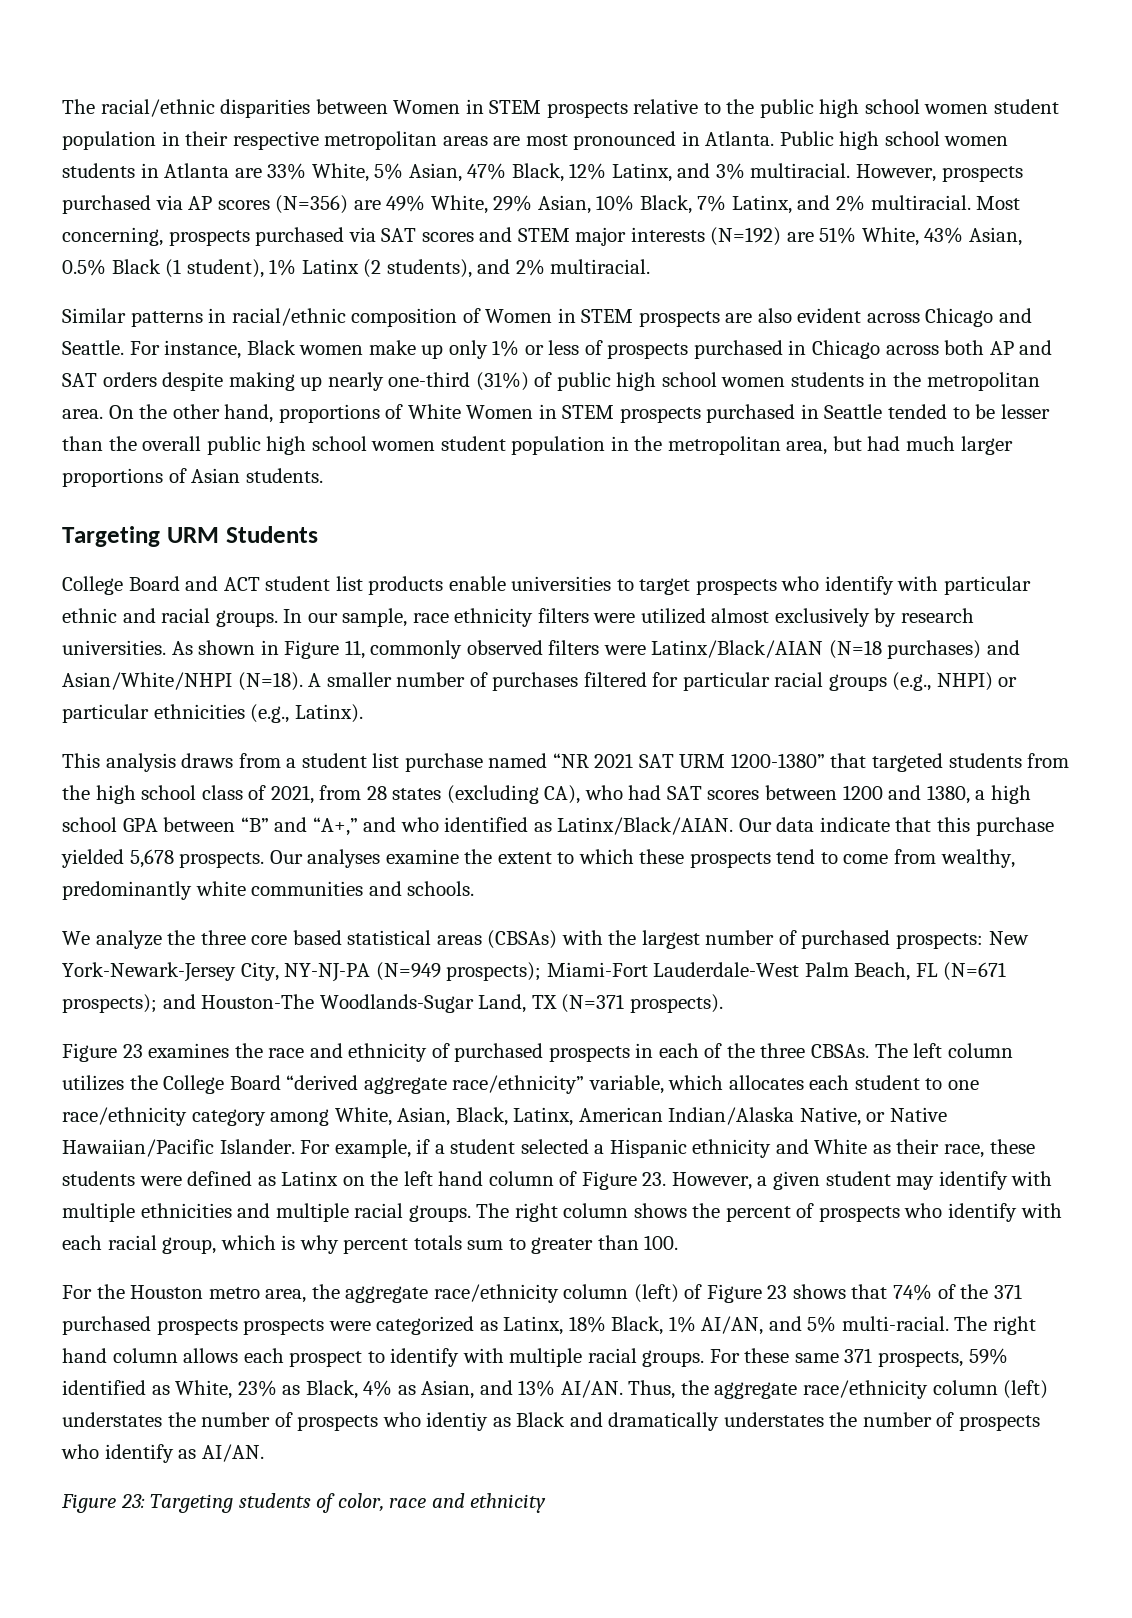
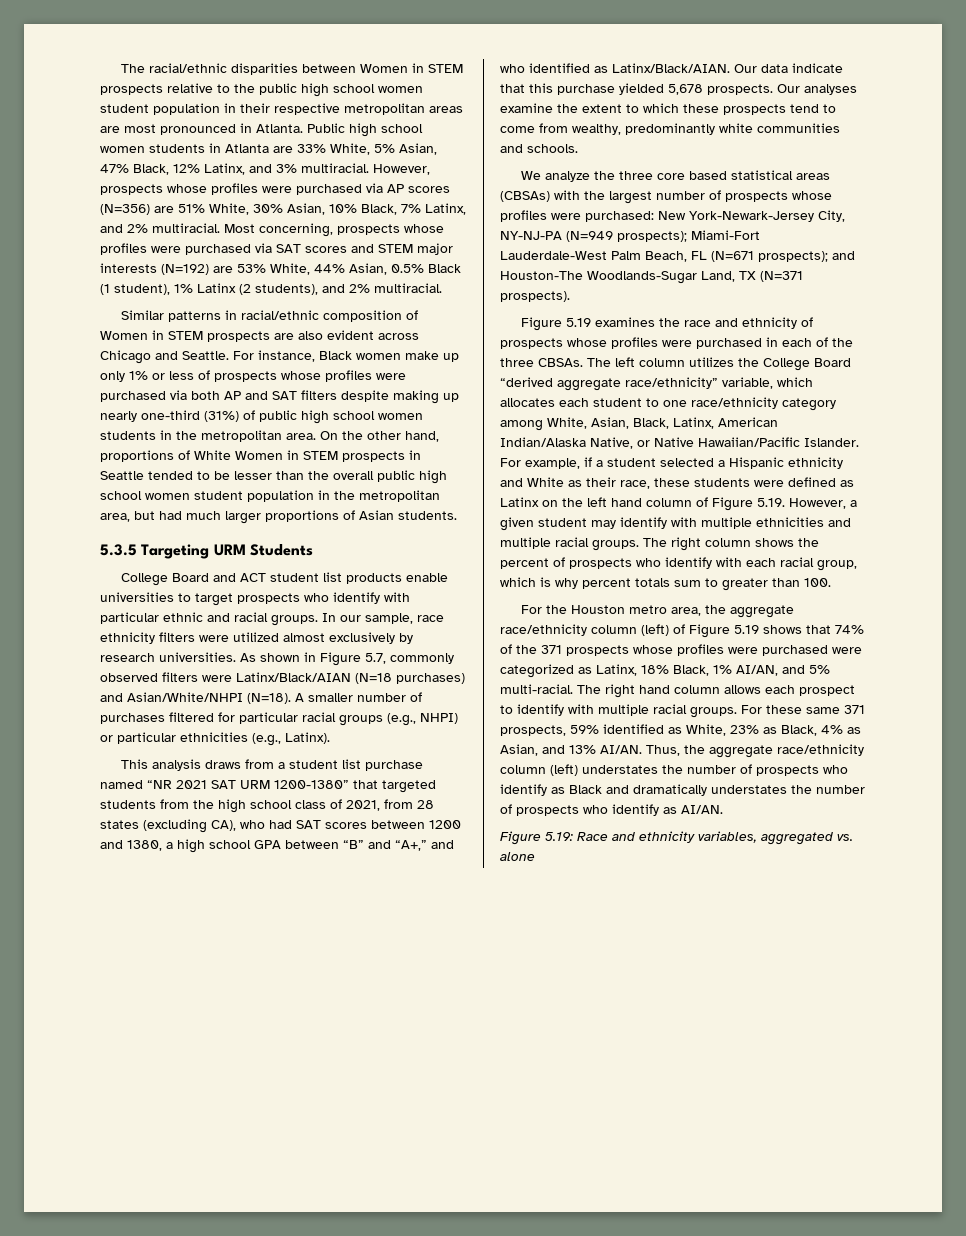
(1023, 174) none -> [167,183,292,195] whose profiles were
[386,195,533,214] 49% White, 29% -> [178,203,283,215] 51% White, 30%
(250, 238) none -> [404,224,444,233] [100,243,181,255] whose profiles were
[819,227,964,246] 51% White, 43% -> [237,263,345,275] 53% White, 44%
[693,340,939,359] purchased in Chicago across -> [281,370,406,382] [100,390,187,402] whose profiles were purchased via
[102,372,157,387] orders -> [301,390,337,400] filters
[706,404,796,423] purchased -> (405, 456) none
(323, 475) none -> [100,544,137,556] 5.3.5
[344,640,365,659] 11, -> [365,653,386,664] 5.7,
[801,930,984,949] purchased prospects: -> [725,191,832,202] [500,210,654,222] prospects whose profiles were purchased:
[122,1044,143,1058] 23 -> [565,318,591,327] 5.19
[454,1043,630,1062] purchased prospects -> [500,337,762,349] prospects whose profiles were purchased
[642,1172,667,1186] 23. -> [757,498,785,507] 5.19.
[767,1285,788,1299] 23 -> [734,625,759,634] 5.19
[62,1316,325,1335] purchased prospects prospects -> [566,644,828,656] prospects whose profiles were purchased
[426,1412,489,1431] identiy -> [500,784,547,796] identify
[120,1493,547,1513] 23: Targeting students of color, race and ethnicity -> [545,831,853,845] [500,852,535,861] 5.19: Race and ethnicity variables, aggregated vs. alone

